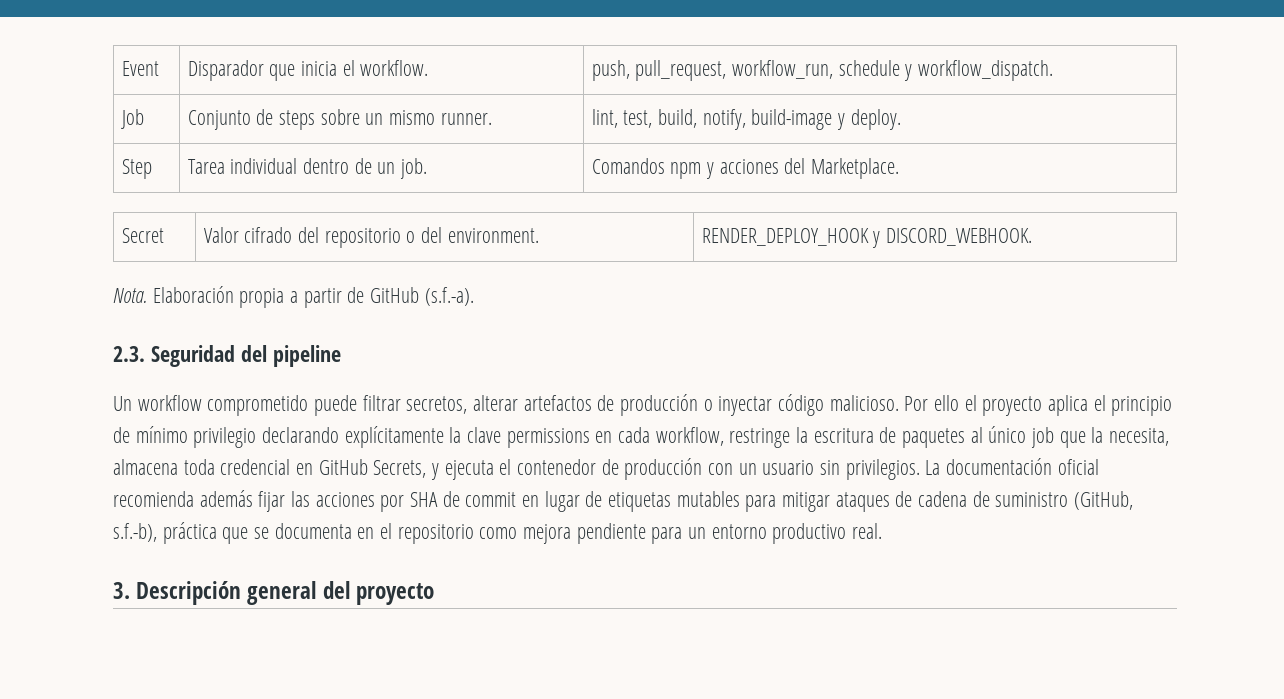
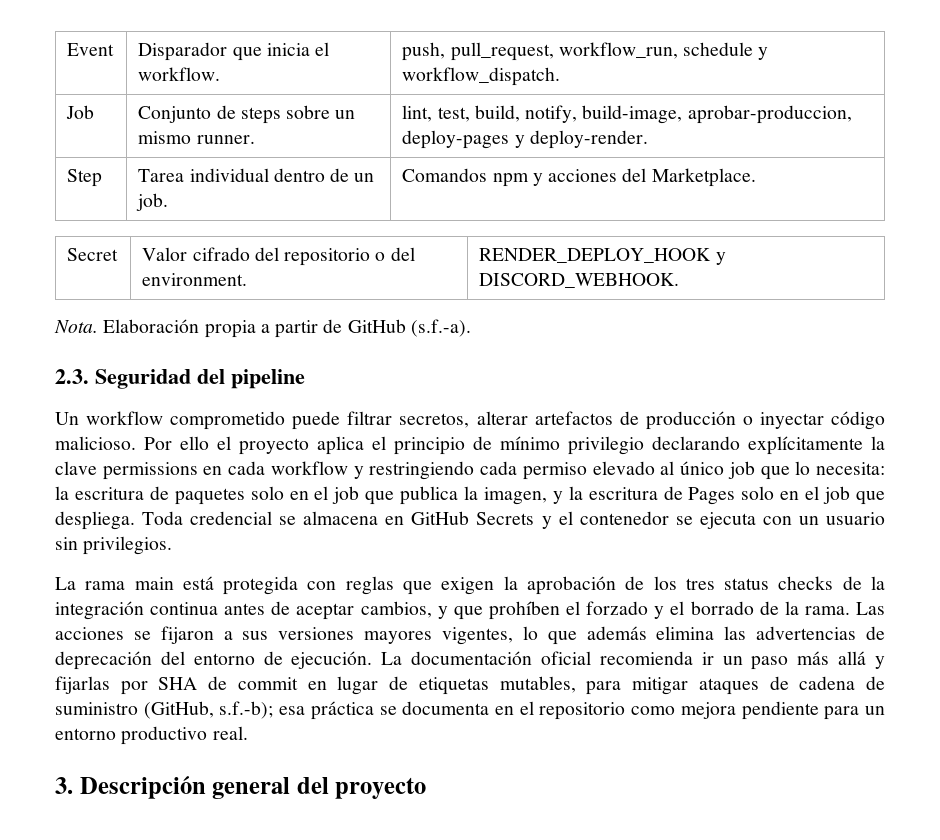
[751,109,901,130] build-image y deploy. -> [582,105,852,124] [402,130,648,149] build-image, aprobar-produccion, deploy-pages y deploy-render.
[655,426,1170,448] [113,458,703,480] workflow, restringe la escritura de paquetes al único job que la necesita, almacena toda credencial en GitHub Secrets, y ejecuta el contenedor de producción -> [270,461,886,480] [55,486,886,505] [55,511,756,530] workflow y restringiendo cada permiso elevado al único job que lo necesita: la escritura de paquetes solo en el job que publica la imagen, y la escritura de Pages solo en el job que despliega. Toda credencial se almacena en GitHub Secrets y el contenedor se ejecuta
[925,458,1099,475] [113,490,375,512] La documentación oficial recomienda además fijar las acciones -> [55,576,885,595] [55,601,886,620] [55,626,886,645] [55,651,886,670] [55,676,110,694] // La rama main está protegida con reglas que exigen la aprobación de los tres status checks de la integración continua antes de aceptar cambios, y que prohíben el forzado y el borrado de la rama. Las acciones se fijaron a sus versiones mayores vigentes, lo que además elimina las advertencias de deprecación del entorno de ejecución. La documentación oficial recomienda ir un paso más allá y fijarlas
[676,491,740,507] mutables -> [499,676,576,693] mutables,
[113,522,249,544] s.f.-b), práctica que -> [219,701,374,720] s.f.-b); esa práctica

